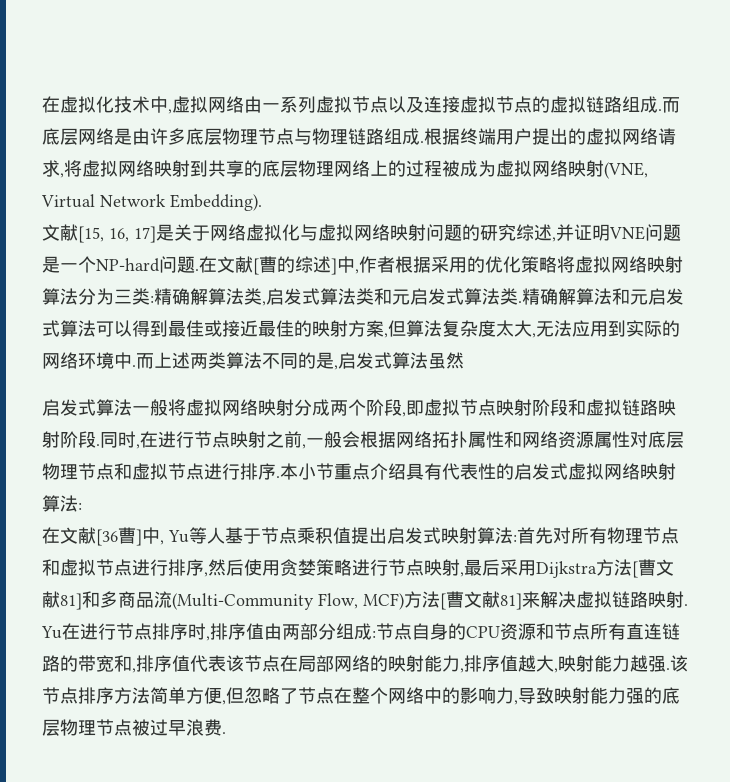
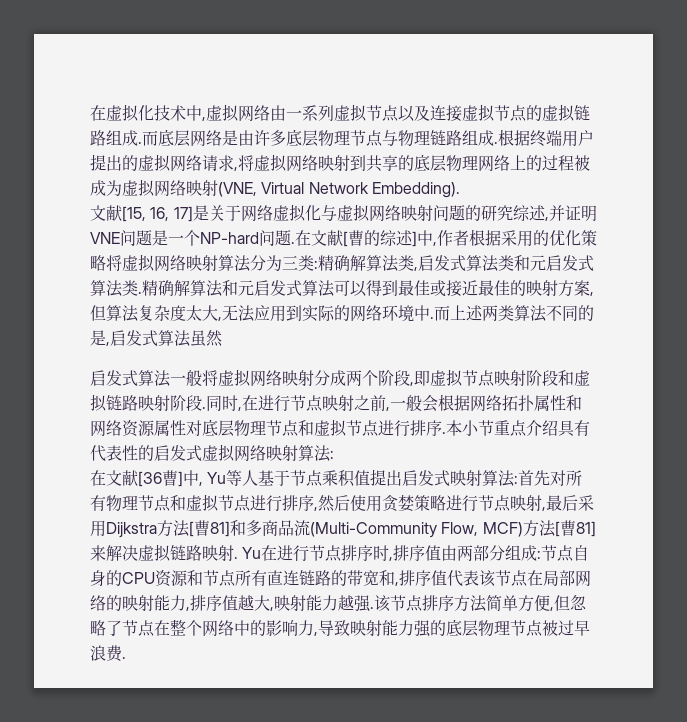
[656,559,674,576] [42,591,60,608] 文献 -> (210, 528) none
[464,591,500,608] 文献 -> (576, 528) none

